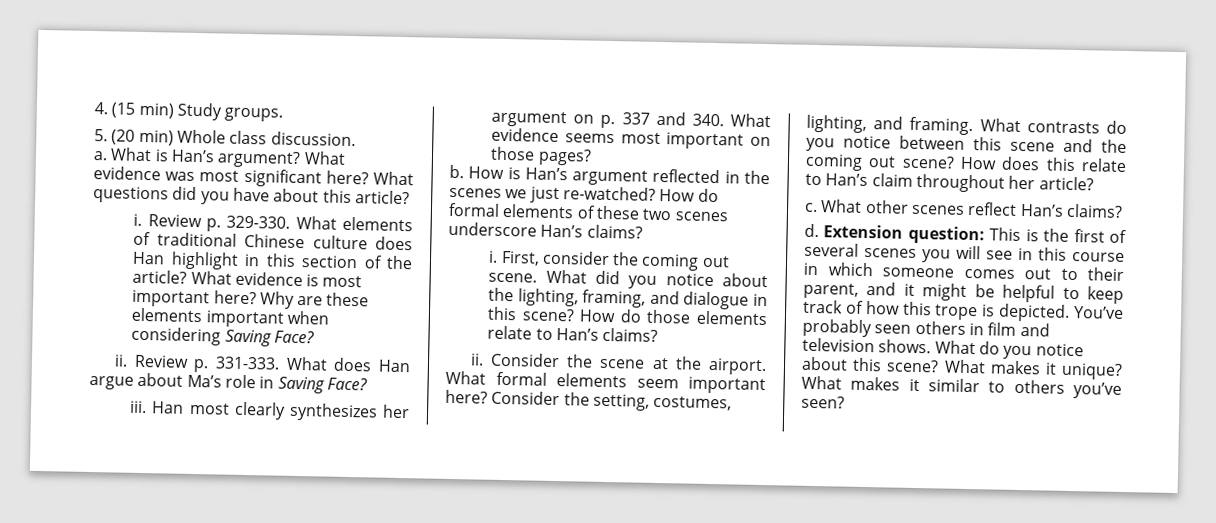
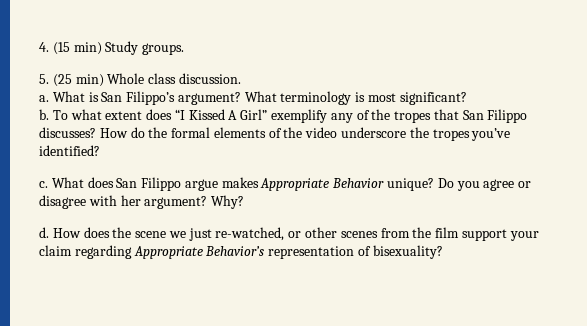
[111,129,136,145] (20 -> [52,74,72,87] (25
[170,149,346,169] [93,166,414,188] [93,186,410,205] [133,213,413,232] [133,231,413,251] [132,251,413,270] [132,269,363,288] [132,289,370,309] [131,307,329,328] [131,326,315,347] [113,354,411,373] [89,372,368,394] [129,400,410,422] [491,110,771,129] [491,127,771,150] [490,146,592,166] [449,164,770,186] [449,186,719,204] Han’s argument? What evidence was most significant here? What questions did you have about this article? // i. Review p. 329-330. What elements of traditional Chinese culture does Han highlight in this section of the article? What evidence is most important here? Why are these elements important when considering Saving Face? // ii. Review p. 331-333. What does Han argue about Ma’s role in Saving Face? // iii. Han most clearly synthesizes her argument on p. 337 and 340. What evidence seems most important on those pages? // b. How is Han’s argument reflected in the scenes we just re-watched? How do -> [101,91,467,105] [39,109,528,123] [39,127,168,138] San Filippo’s argument? What terminology is most significant? // b. To what extent does “I Kissed A Girl” exemplify any of the tropes that San Filippo discusses? How do the
[595,205,728,222] [448,221,643,239] [488,250,730,271] [488,269,768,289] [488,287,768,310] [487,306,768,326] [487,325,659,342] [469,352,767,376] [445,370,766,395] [445,389,733,411] [806,114,1127,136] [806,135,1127,154] [805,153,1127,173] [805,173,1094,193] [804,199,1123,218] [804,223,1127,245] [804,242,1125,263] [803,262,1124,281] [803,282,1124,304] [803,299,1125,322] [802,318,1050,338] [802,337,1084,360] [801,356,1123,380] [801,375,1122,399] [801,395,845,409] these two scenes underscore Han’s claims? // i. First, consider the coming out scene. What did you notice about the lighting, framing, and dialogue in this scene? How do those elements relate to Han’s claims? // ii. Consider the scene at the airport. What formal elements seem important here? Consider the setting, costumes, lighting, and framing. What contrasts do you notice between this scene and the coming out scene? How does this relate to Han’s claim throughout her article? // c. What other scenes reflect Han’s claims? // d. Extension question: This is the first of several scenes you will see in this course in which someone comes out to their parent, and it might be helpful to keep track of how this trope is depicted. You’ve probably seen others in film and television shows. What do you notice about this scene? What makes it unique? What makes it similar to others you’ve seen? -> [283,127,511,141] [39,145,100,156] [39,177,532,191] [39,195,245,209] [39,227,539,241] [39,245,443,259] the video underscore the tropes you’ve identified? // c. What does San Filippo argue makes Appropriate Behavior unique? Do you agree or disagree with her argument? Why? // d. How does the scene we just re-watched, or other scenes from the film support your claim regarding Appropriate Behavior’s representation of bisexuality?

